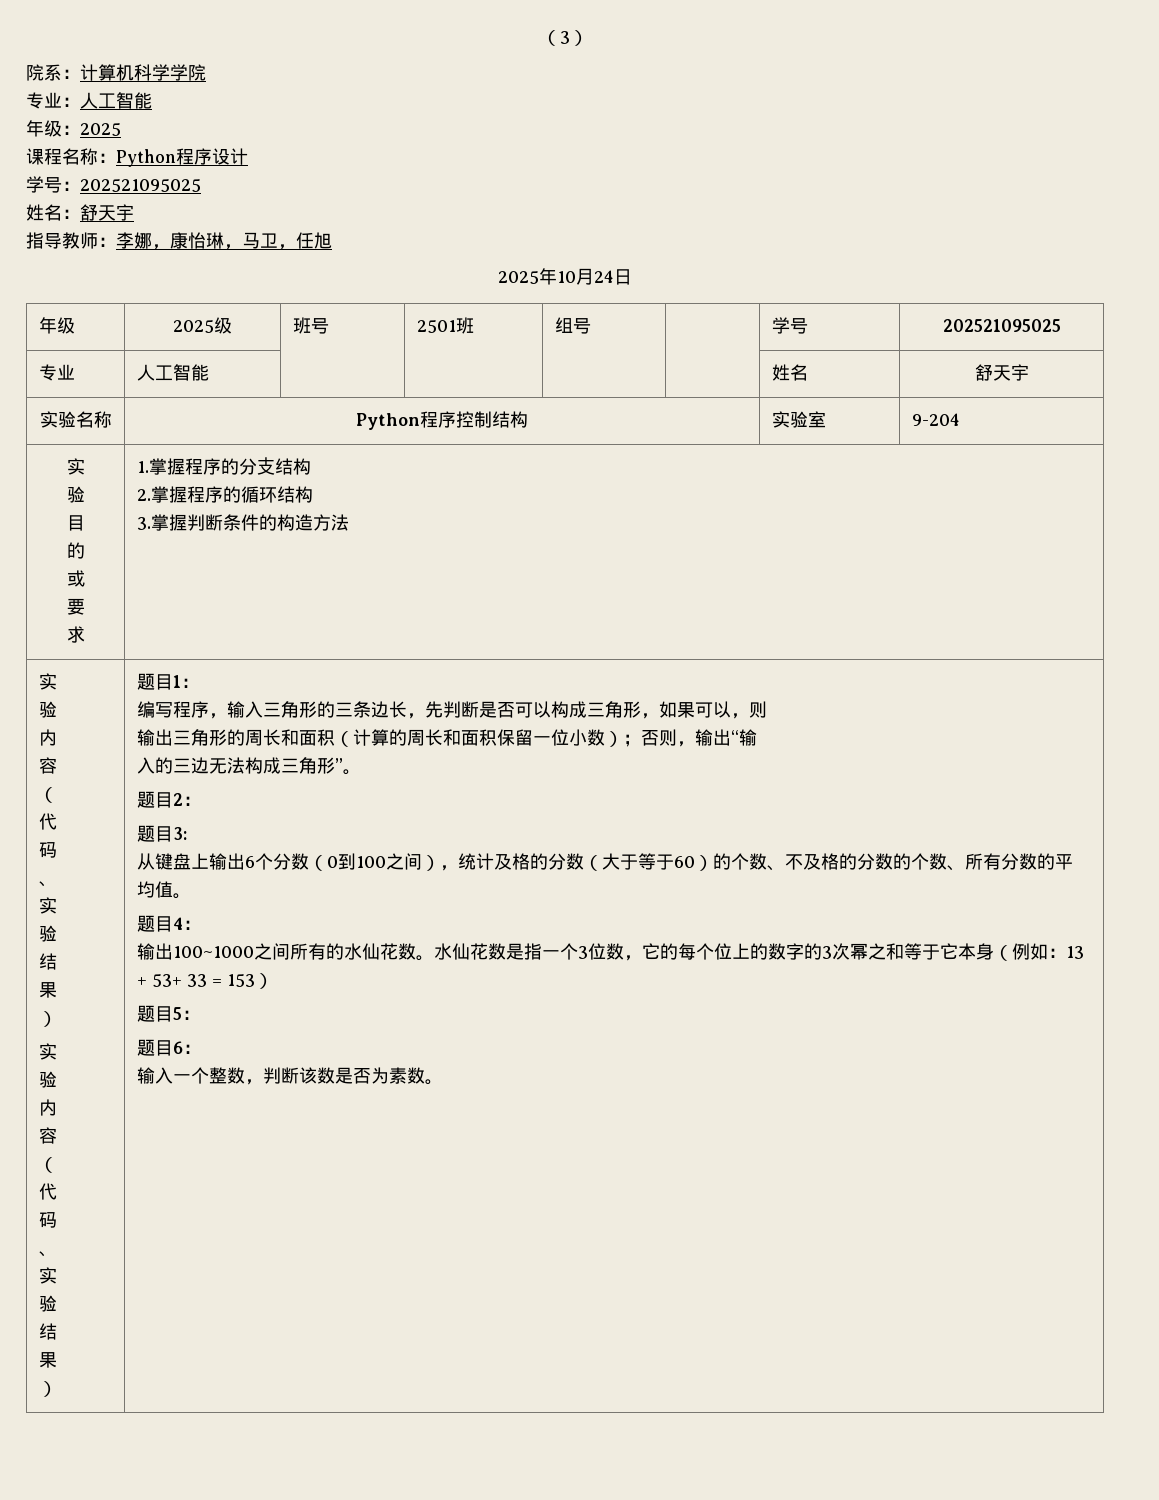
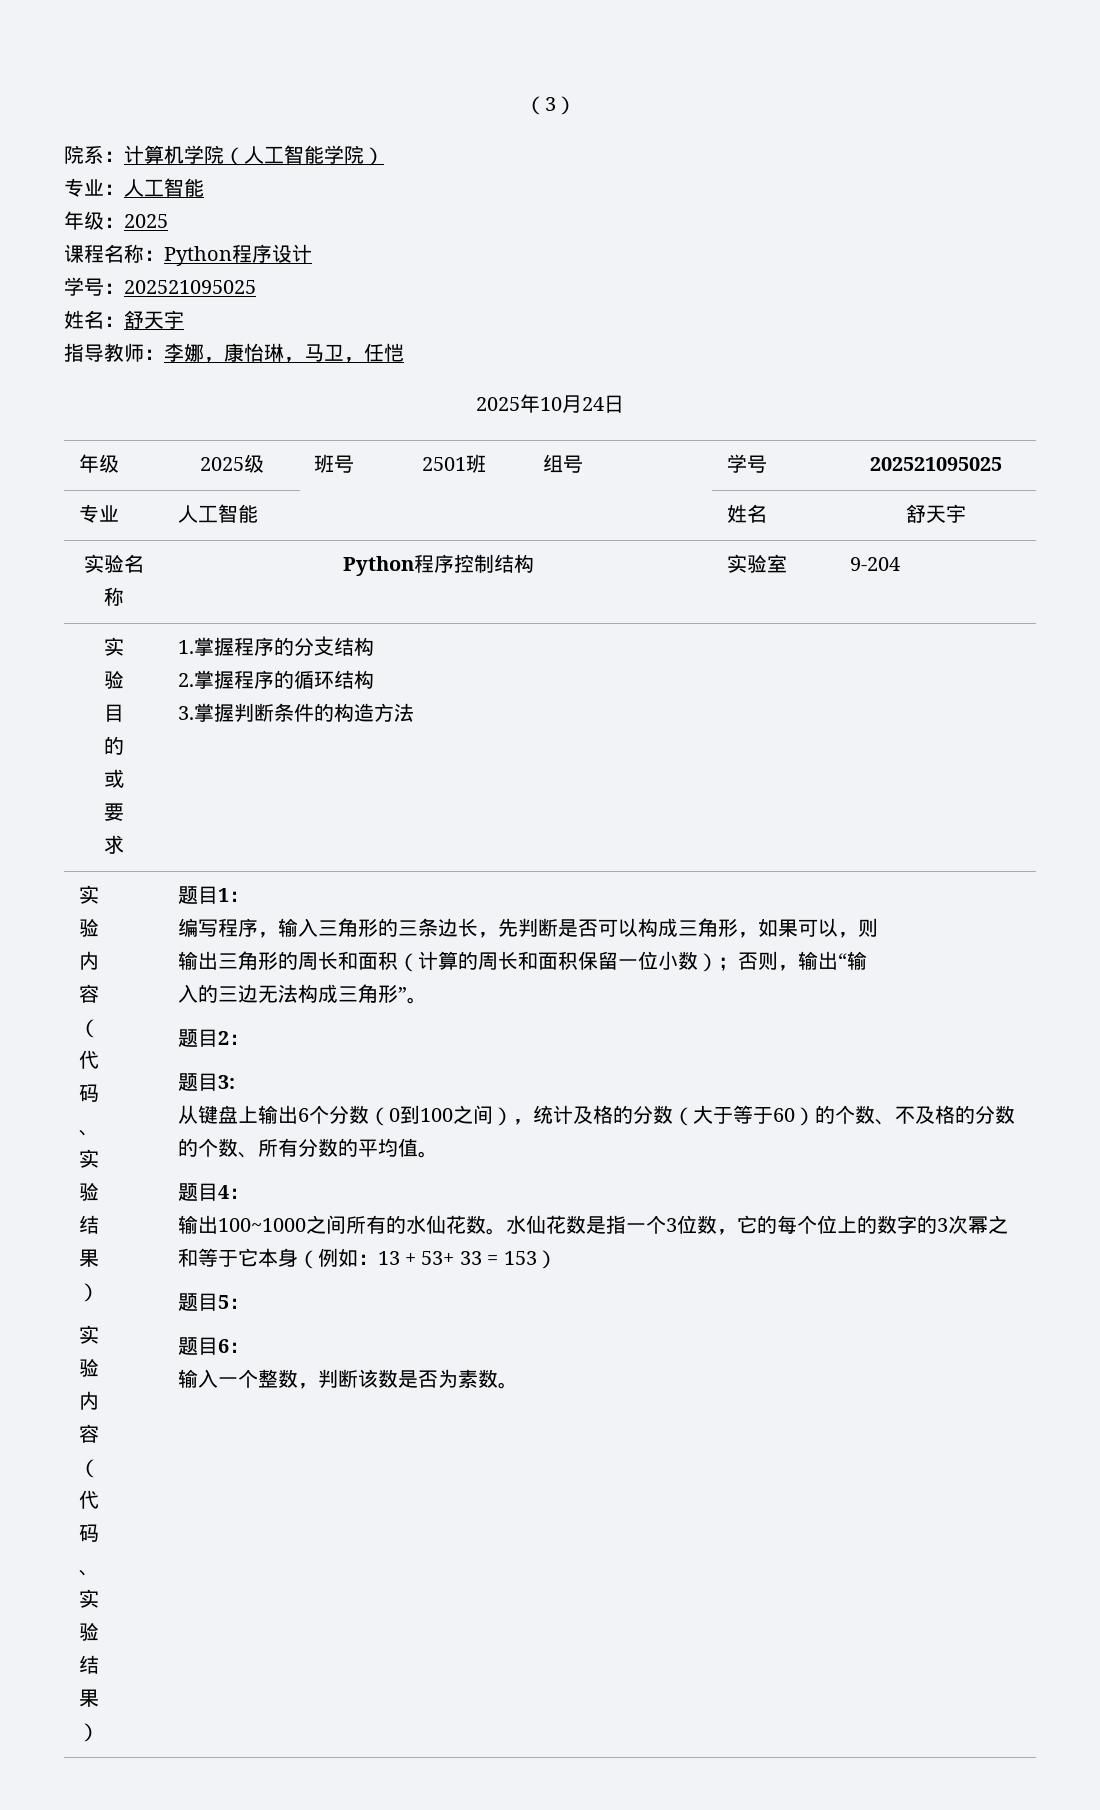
[134,64,206,81] 科学学院 -> [184,145,384,166] 学院（人工智能学院）
[314,232,332,249] 旭 -> [384,343,404,362] 恺

